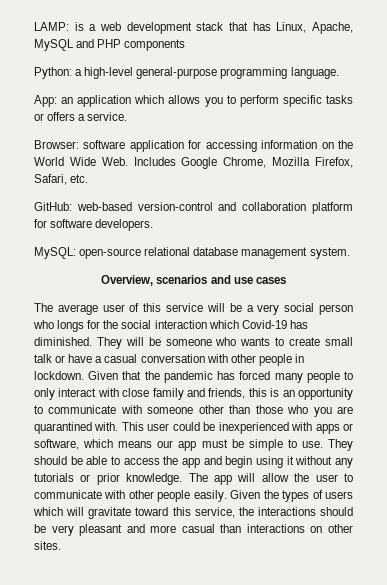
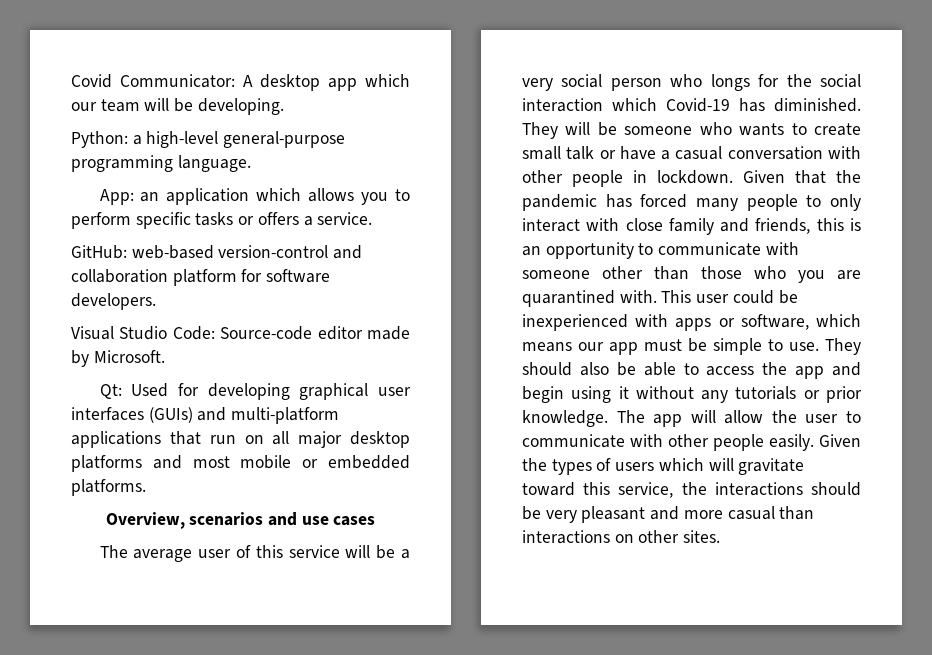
[34,22,353,34] [34,39,186,51] LAMP: is a web development stack that has Linux, Apache, MySQL and PHP components -> [71,74,411,91] [71,98,284,115] Covid Communicator: A desktop app which our team will be developing.
[34,140,353,152] [34,157,353,169] [34,174,89,185] // Browser: software application for accessing information on the World Wide Web. Includes Google Chrome, Mozilla Firefox, Safari, etc. -> (373, 218) none
[34,247,350,259] MySQL: open-source relational database management system. -> [71,326,410,340] [71,350,165,367] [99,383,411,400] [71,407,340,424] [71,431,410,448] [71,455,410,472] [71,479,146,496] Visual Studio Code: Source-code editor made by Microsoft. // Qt: Used for developing graphical user interfaces (GUIs) and multi-platform applications that run on all major desktop platforms and most mobile or embedded platforms.
(67, 460) none -> [579,362,609,376] also

